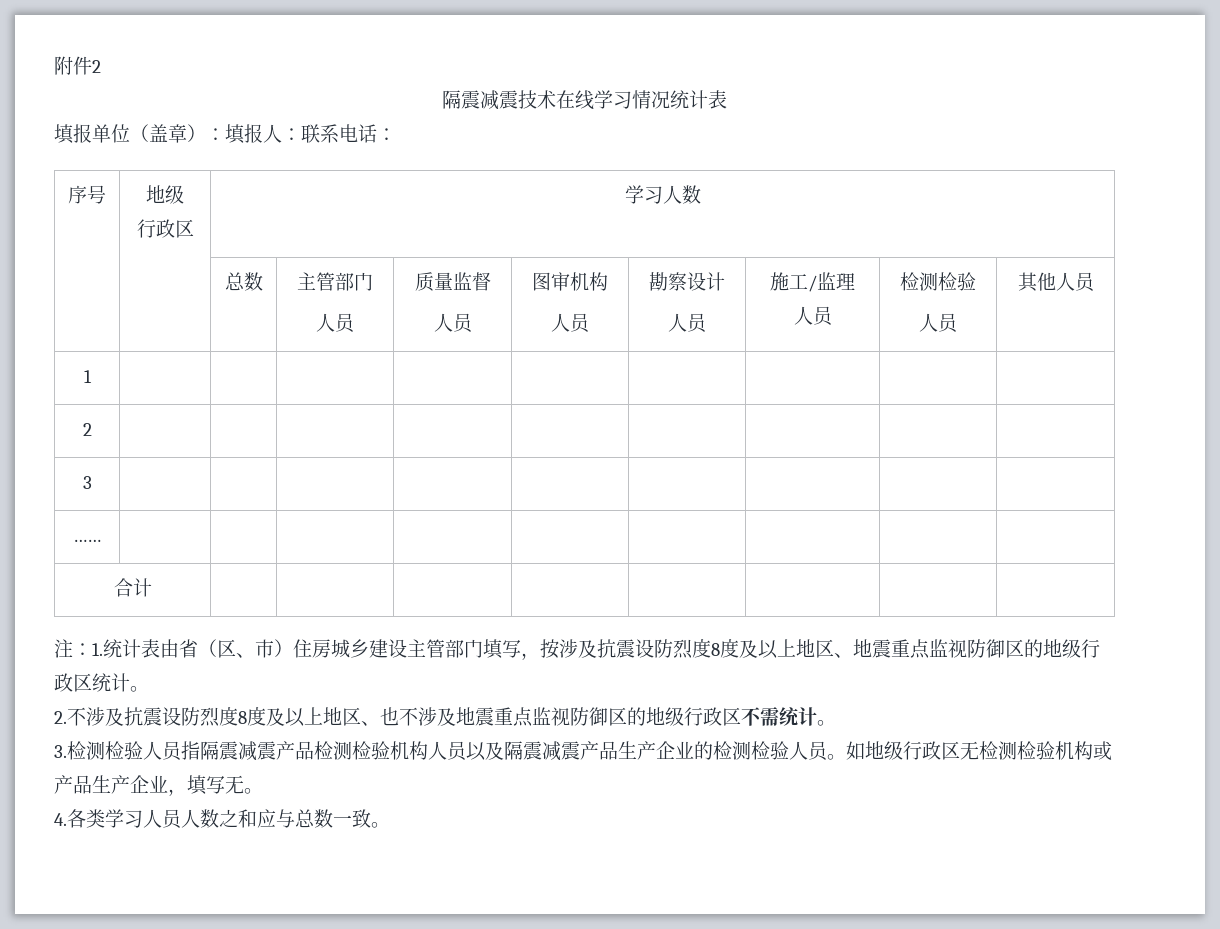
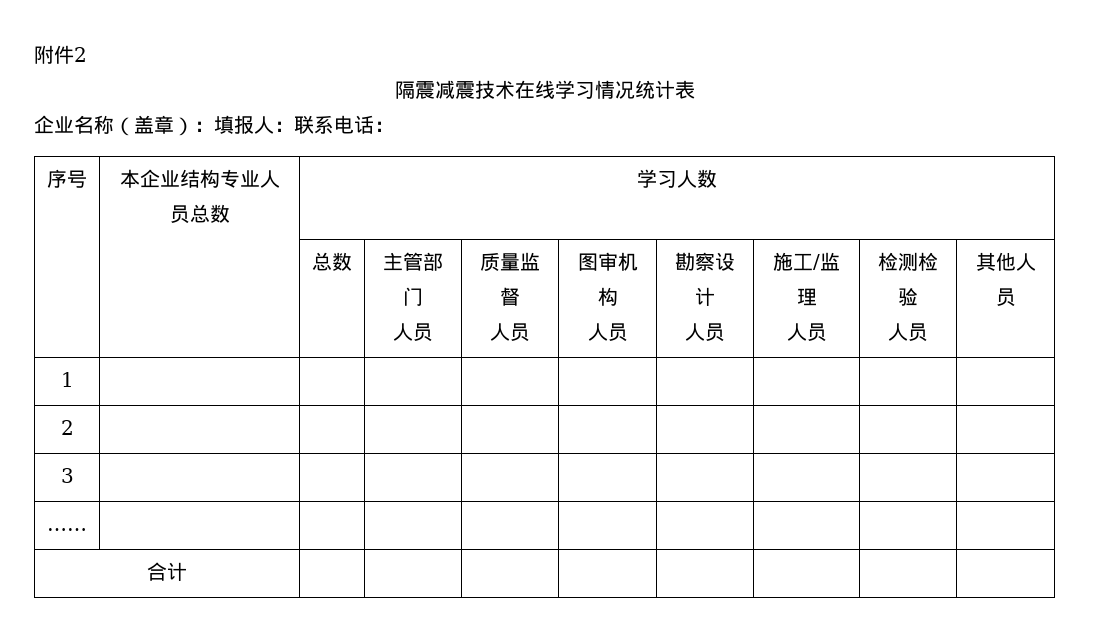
[54,124,130,144] 填报单位 -> [34,115,114,134] 企业名称
[146,185,184,204] [136,219,194,238] 地级 // 行政区 -> [119,169,280,188] [169,204,230,224] 本企业结构专业人员总数
[54,639,1100,660] [54,673,149,692] [54,707,836,727] [54,741,1112,761] [54,775,263,796] [54,809,390,829] // 注：1.统计表由省（区、市）住房城乡建设主管部门填写，按涉及抗震设防烈度8度及以上地区、地震重点监视防御区的地级行政区统计。 // 2.不涉及抗震设防烈度8度及以上地区、也不涉及地震重点监视防御区的地级行政区不需统计。 // 3.检测检验人员指隔震减震产品检测检验机构人员以及隔震减震产品生产企业的检测检验人员。如地级行政区无检测检验机构或产品生产企业，填写无。 // 4.各类学习人员人数之和应与总数一致。 -> (187, 571) none

